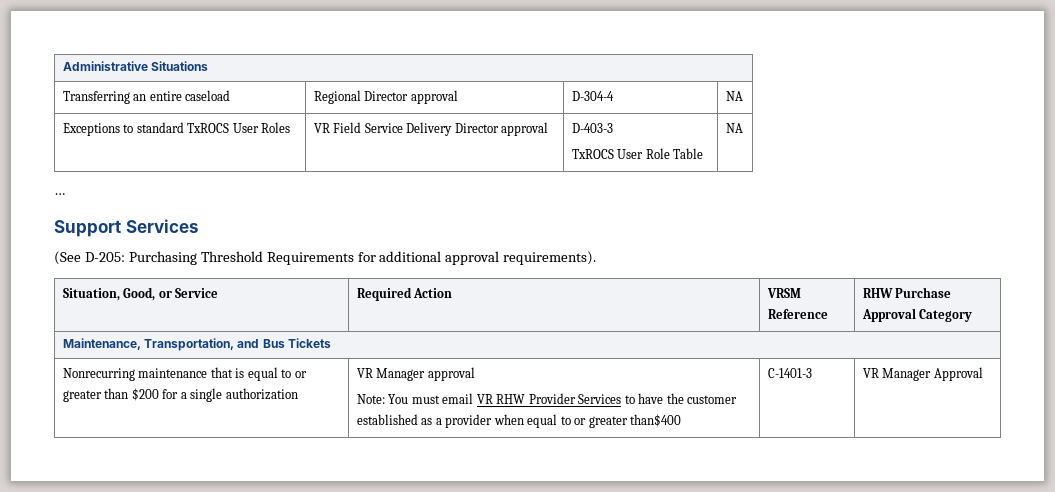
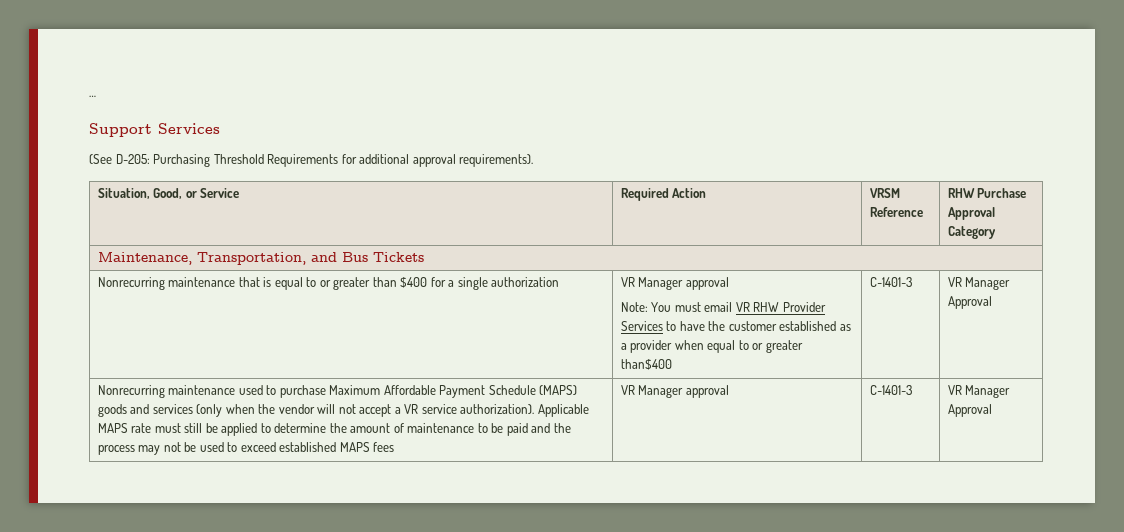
[62,61,209,71] [62,90,231,104] [313,90,458,104] [571,91,614,101] [725,91,743,101] [62,122,291,136] [313,122,549,136] [571,123,613,133] [571,148,704,159] [725,123,743,133] Administrative Situations // Transferring an entire caseload | Regional Director approval | D-304-4 | NA // Exceptions to standard TxROCS User Roles | VR Field Service Delivery Director approval | D-403-3 // TxROCS User Role Table | NA // -> (89, 96) none
[131,388,159,401] $200 -> [400,277,428,288] $400
(983, 374) none -> [97,385,578,398] [97,404,589,417] [97,423,571,436] [97,442,395,455] [620,385,729,398] [869,385,912,395] [947,385,1011,398] [947,404,992,417] // Nonrecurring maintenance used to purchase Maximum Affordable Payment Schedule (MAPS) goods and services (only when the vendor will not accept a VR service authorization). Applicable MAPS rate must still be applied to determine the amount of maintenance to be paid and the process may not be used to exceed established MAPS fees | VR Manager approval | C-1401-3 | VR Manager Approval

